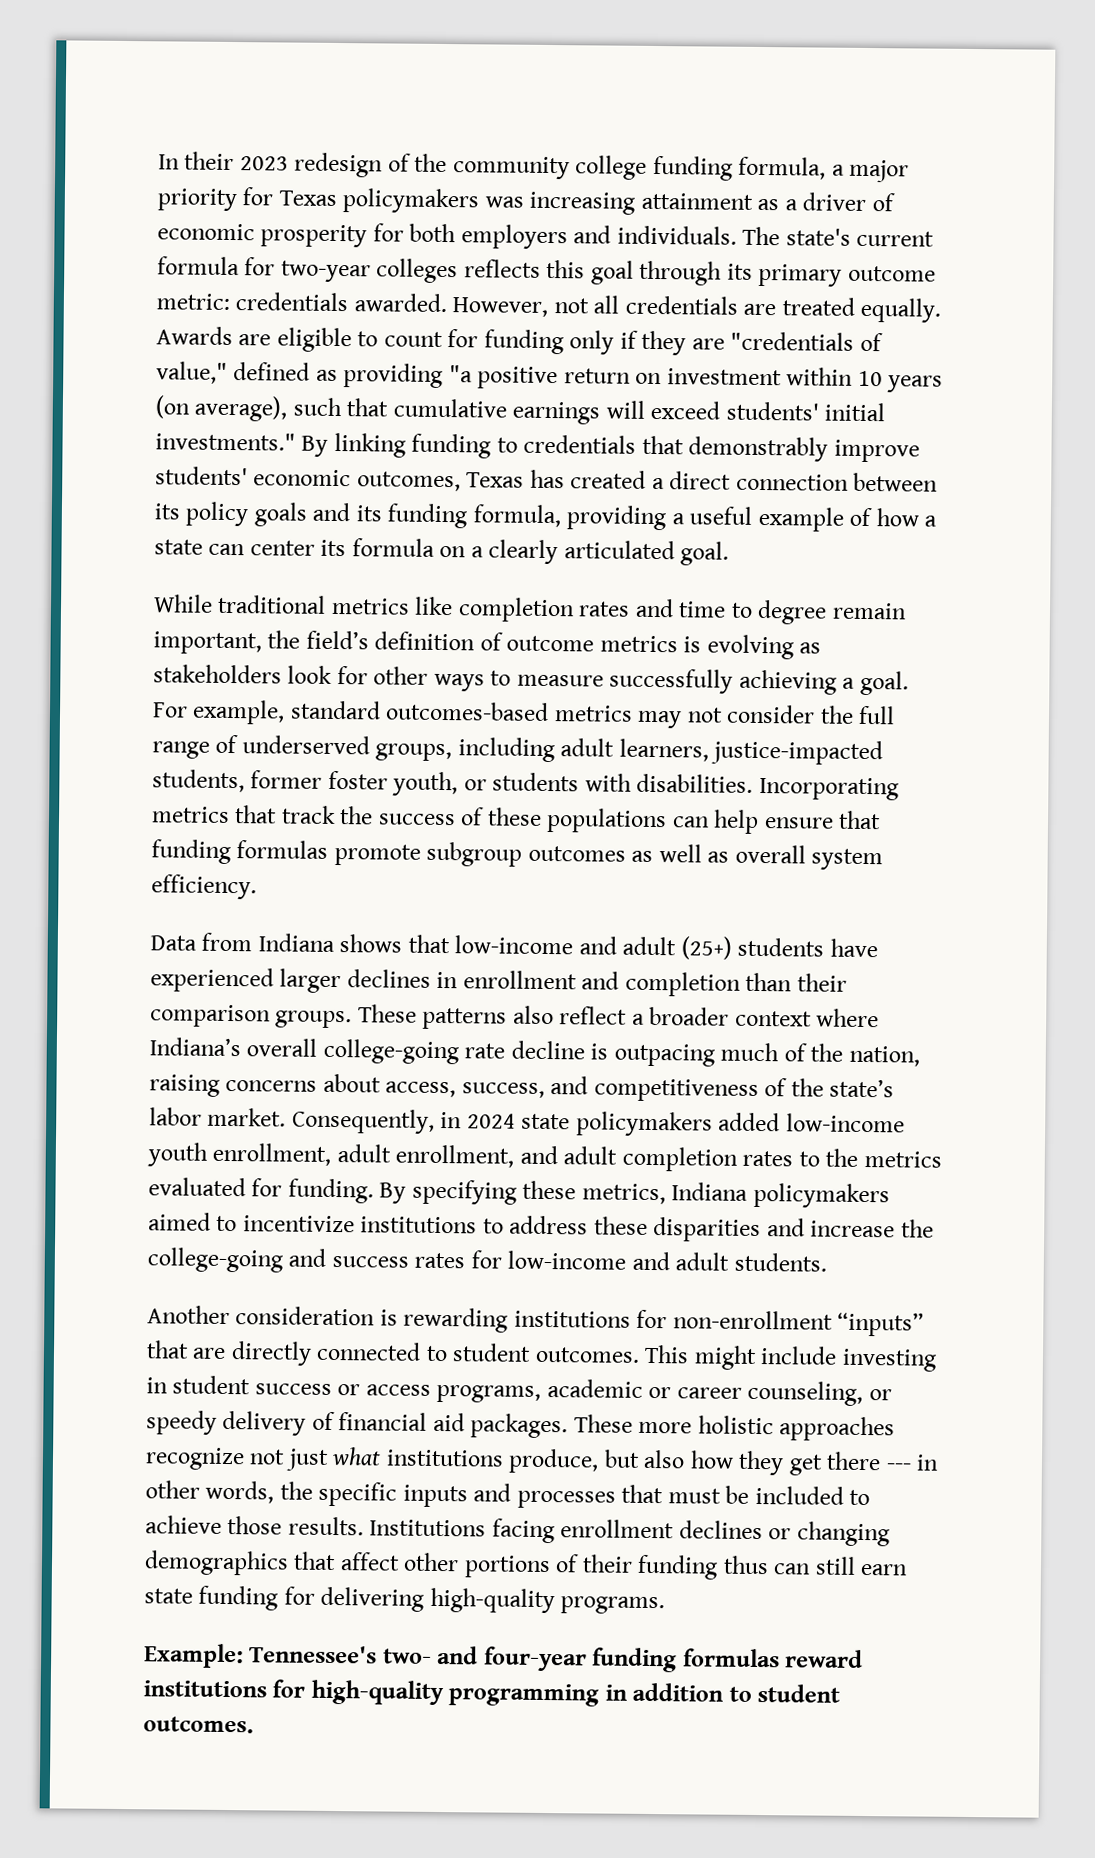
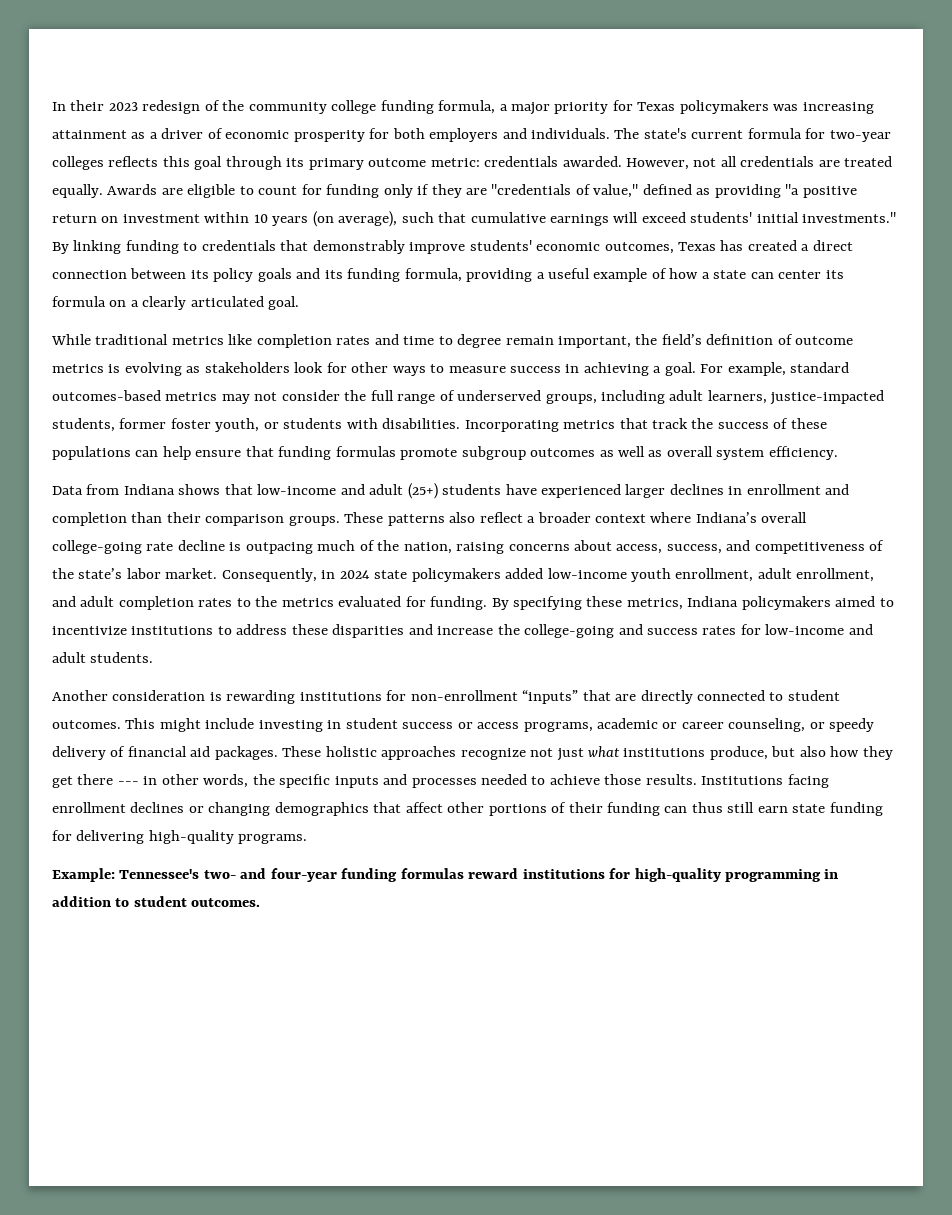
[609,668,734,694] successfully -> [510,364,580,373] success in
[638,1421,693,1434] more -> (322, 751) none
[621,1484,844,1505] that must be included -> [481,774,528,785] needed
[722,1555,812,1575] thus can -> [664,802,723,813] can thus

